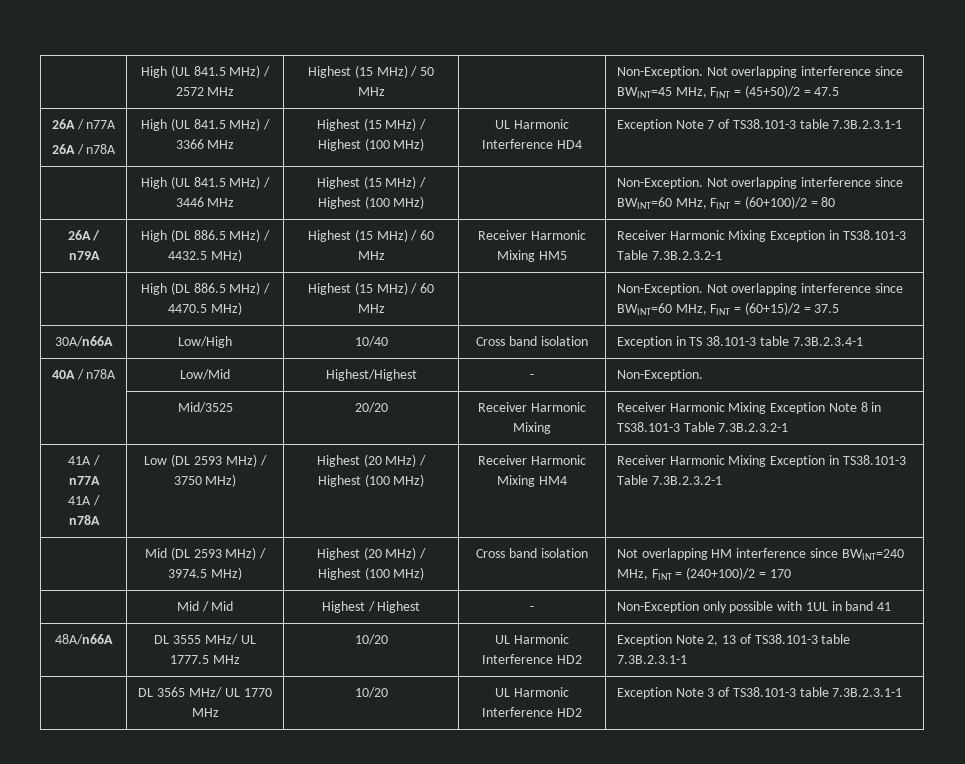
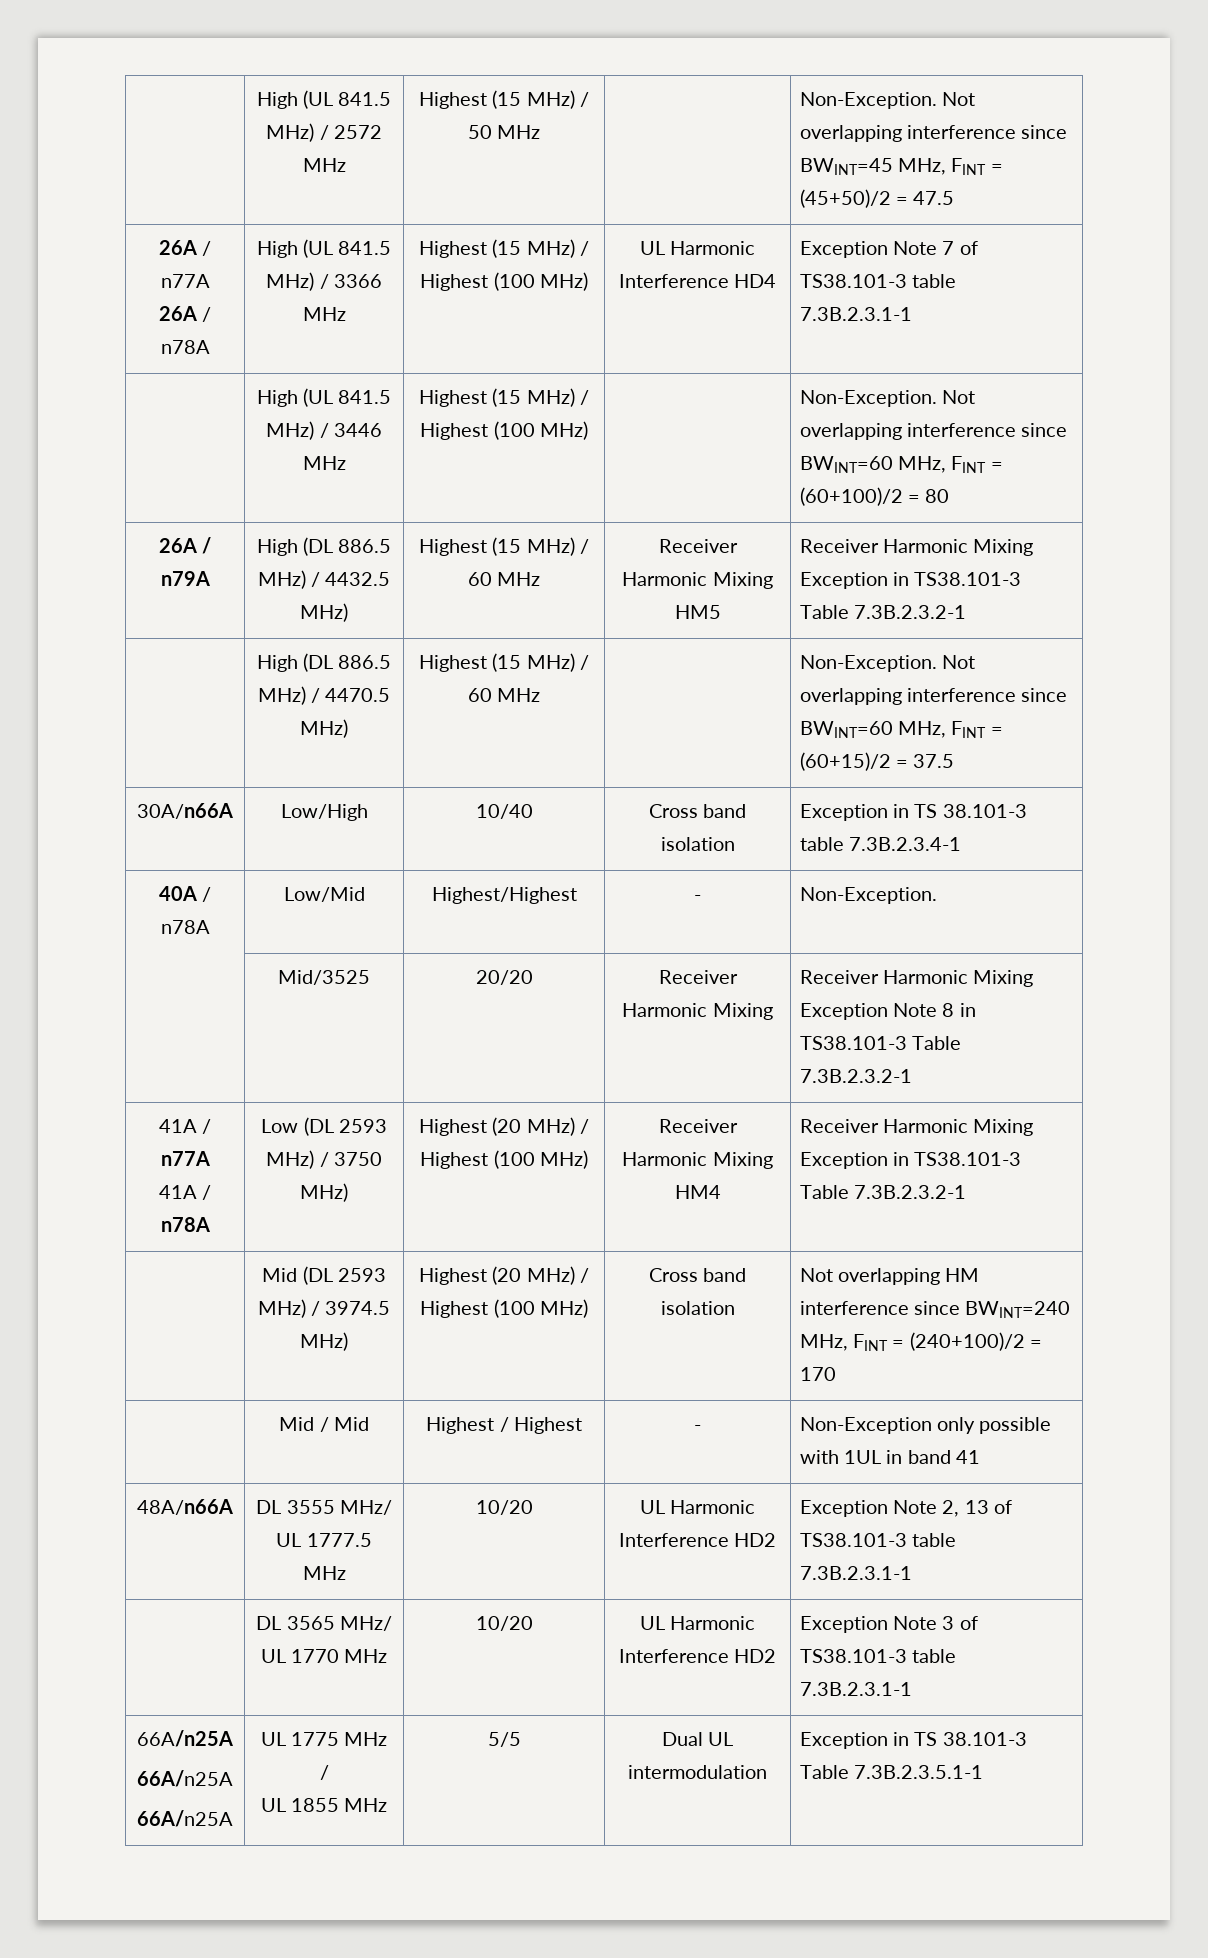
(903, 692) none -> [137,1730,233,1747] [137,1770,233,1787] [137,1810,233,1827] [260,1732,388,1746] [319,1765,329,1780] [260,1798,388,1812] [487,1732,521,1747] [661,1732,734,1746] [628,1765,767,1779] [799,1732,1027,1749] [799,1765,984,1779] // 66A/n25A // 66A/n25A // 66A/n25A | UL 1775 MHz / // UL 1855 MHz | 5/5 | Dual UL intermodulation | Exception in TS 38.101-3 Table 7.3B.2.3.5.1-1

